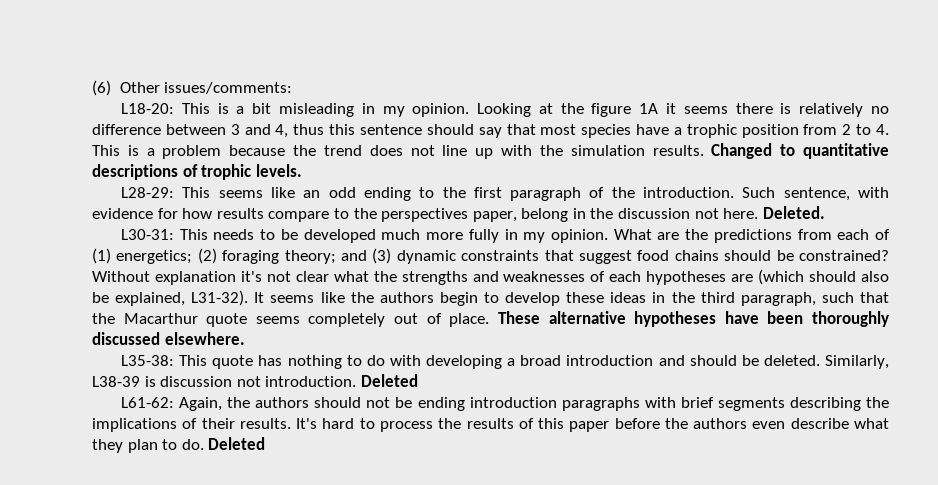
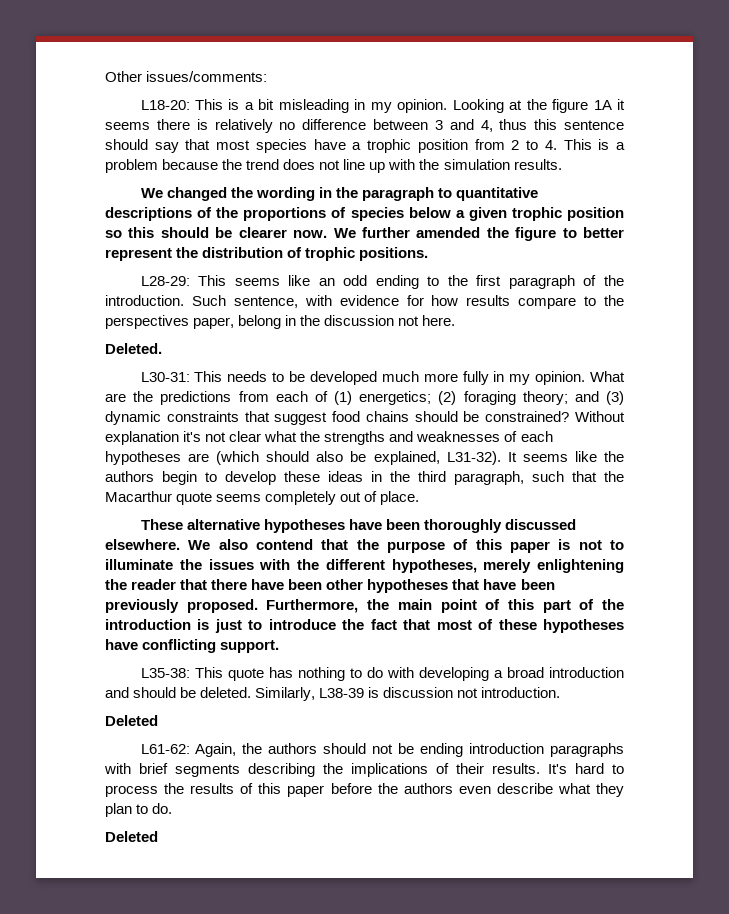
[92,80,111,96] (6) -> (105, 76) none
[711,143,890,159] [92,164,302,180] Changed to quantitative descriptions of trophic levels. -> [140,187,538,201] [105,207,625,221] [105,227,625,241] [105,247,429,261] // We changed the wording in the paragraph to quantitative descriptions of the proportions of species below a given trophic position so this should be clearer now. We further amended the figure to better represent the distribution of trophic positions.
(759, 213) none -> (456, 320) //
(490, 320) none -> (420, 498) //
(245, 338) none -> [188,539,624,553] [105,559,624,573] [105,579,555,593] [105,599,624,613] [105,619,624,633] [105,639,280,653] We also contend that the purpose of this paper is not to illuminate the issues with the different hypotheses, merely enlightening the reader that there have been other hypotheses that have been previously proposed. Furthermore, the main point of this part of the introduction is just to introduce the fact that most of these hypotheses have conflicting support.
(357, 381) none -> (561, 692) //
(204, 444) none -> (173, 808) //

